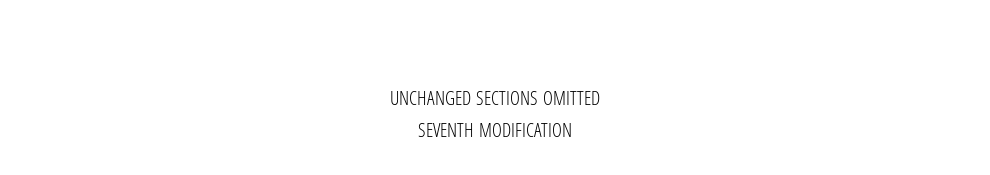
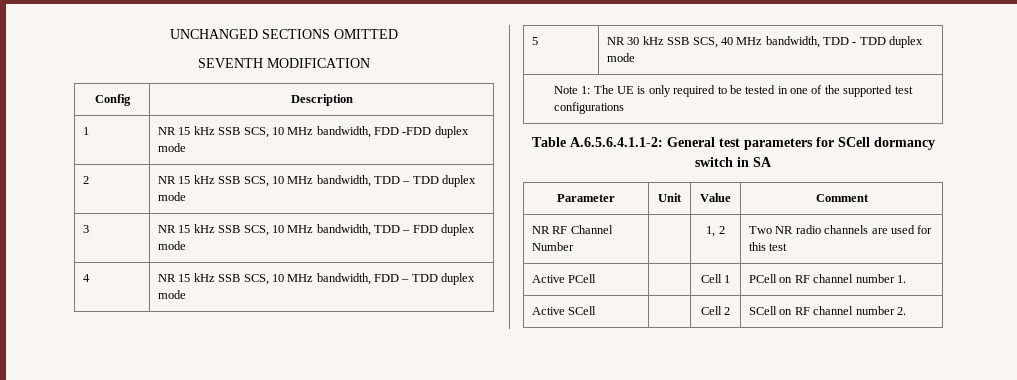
(573, 130) none -> [94,94,131,106] [290,94,353,106] [83,127,90,135] [158,126,469,138] [158,143,187,152] [83,176,90,184] [158,175,477,187] [158,192,187,201] [83,225,90,233] [158,224,476,236] [158,241,187,250] [83,274,91,282] [158,273,476,285] [158,290,187,299] [532,37,539,45] [607,36,924,48] [607,53,636,62] [553,85,913,97] [553,102,624,114] [531,137,935,150] [695,157,772,167] [557,194,615,202] [658,193,682,202] [700,193,731,202] [815,194,869,202] [532,225,613,234] [532,242,575,251] [706,226,725,237] [749,225,933,234] [749,242,788,251] [532,274,597,283] [700,274,731,283] [749,274,906,283] [532,306,597,315] [700,306,731,315] [749,306,906,315] // Config | Description // 1 | NR 15 kHz SSB SCS, 10 MHz bandwidth, FDD -FDD duplex mode // 2 | NR 15 kHz SSB SCS, 10 MHz bandwidth, TDD – TDD duplex mode // 3 | NR 15 kHz SSB SCS, 10 MHz bandwidth, TDD – FDD duplex mode // 4 | NR 15 kHz SSB SCS, 10 MHz bandwidth, FDD – TDD duplex mode // 5 | NR 30 kHz SSB SCS, 40 MHz bandwidth, TDD - TDD duplex mode // Note 1: The UE is only required to be tested in one of the supported test configurations // Table A.6.5.6.4.1.1-2: General test parameters for SCell dormancy switch in SA // Parameter | Unit | Value | Comment // NR RF Channel Number | | 1, 2 | Two NR radio channels are used for this test // Active PCell | | Cell 1 | PCell on RF channel number 1. // Active SCell | | Cell 2 | SCell on RF channel number 2.

